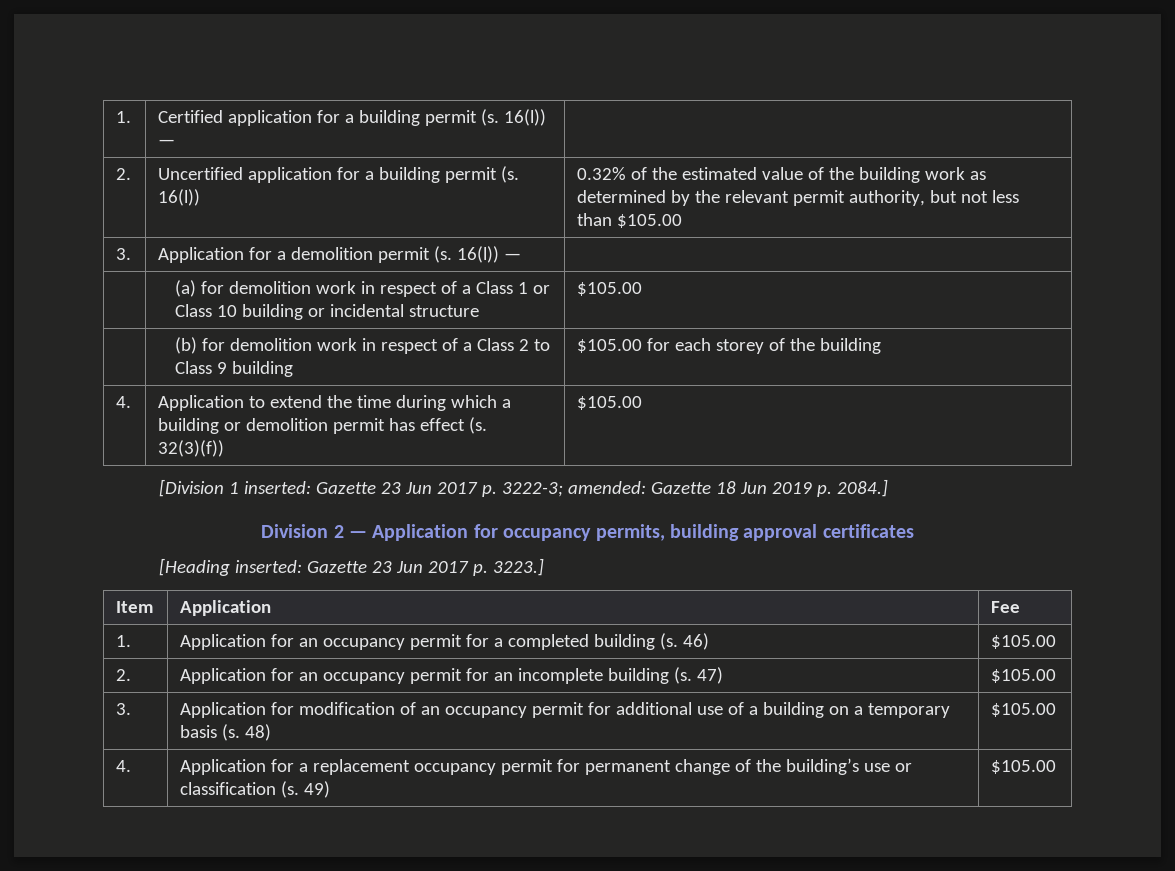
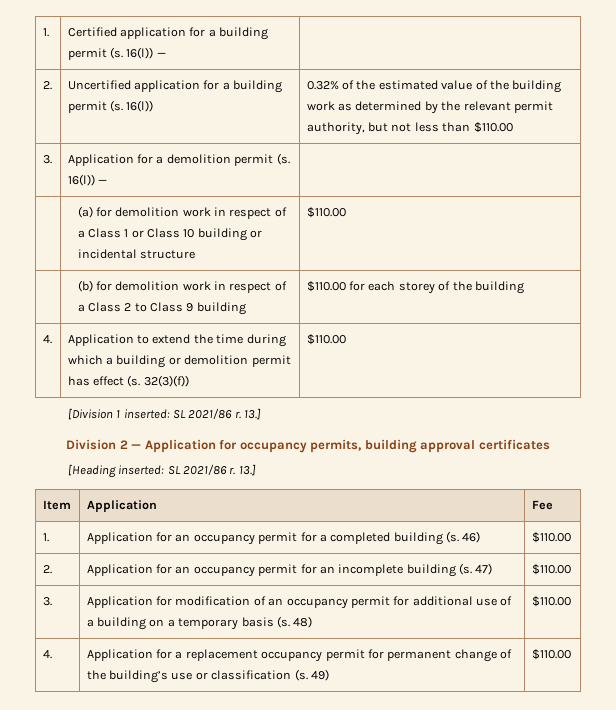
[617,214,683,228] $105.00 -> [473,122,513,133] $110.00
[577,282,643,296] $105.00 -> [306,207,346,218] $110.00
[577,339,643,353] $105.00 -> [306,281,346,292] $110.00
[577,396,643,410] $105.00 -> [306,334,346,345] $110.00
[315,479,888,497] Gazette 23 Jun 2017 p. 3222-3; amended: Gazette 18 Jun 2019 p. 2084.] -> [172,408,262,420] SL 2021/86 r. 13.]
[306,558,544,576] Gazette 23 Jun 2017 p. 3223.] -> [167,464,256,476] SL 2021/86 r. 13.]
[991,635,1057,649] $105.00 -> [531,532,571,543] $110.00
[991,669,1057,683] $105.00 -> [531,564,571,575] $110.00
[991,703,1057,717] $105.00 -> [531,596,571,607] $110.00
[991,760,1057,774] $105.00 -> [531,649,571,660] $110.00

